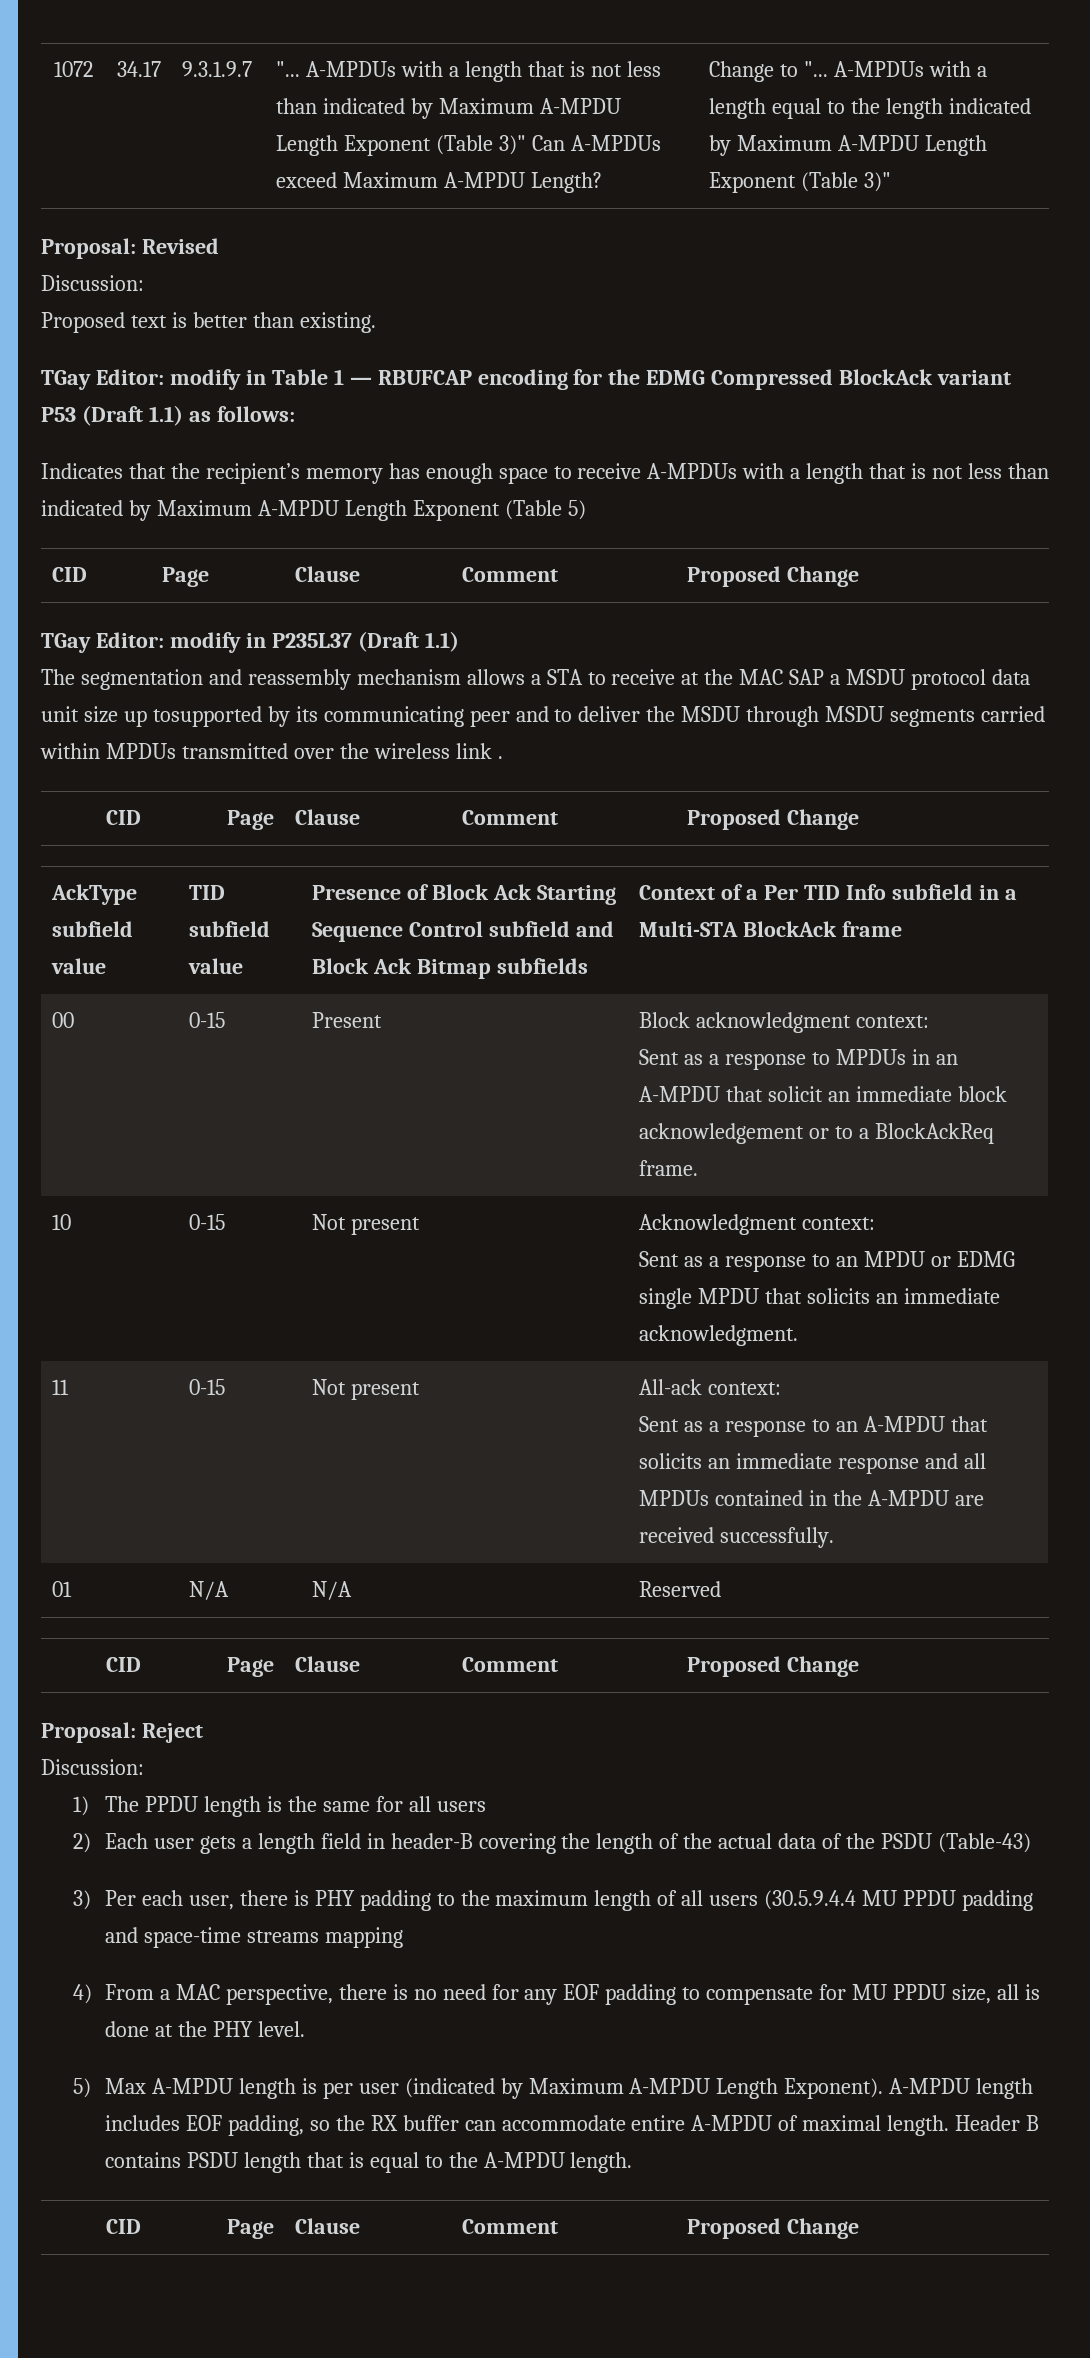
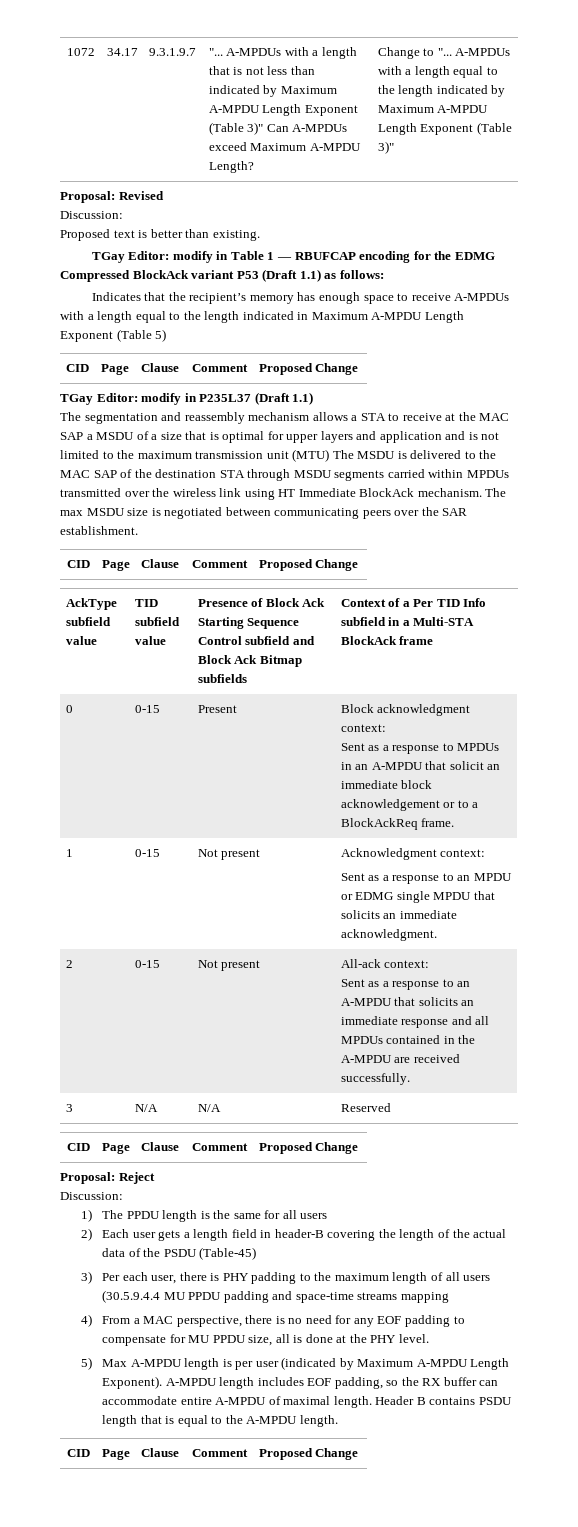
[869,463,1049,479] [41,500,151,521] that is not less than indicated by -> [135,311,309,323] equal to the length indicated in
[911,669,1030,690] [41,706,741,727] protocol data unit size up tosupported by its communicating peer and to deliver the MSDU -> [136,431,500,443] [60,449,497,462] [60,469,245,478] of a size that is optimal for upper layers and application and is not limited to the maximum transmission unit (MTU) The MSDU is delivered to the MAC SAP of the destination STA
[497,756,503,759] . -> [244,488,507,500] [60,507,468,519] [60,526,138,535] using HT Immediate BlockAck mechanism. The max MSDU size is negotiated between communicating peers over the SAR establishment.
[52,1012,75,1028] 00 -> [65,705,73,713] 0
[52,1214,72,1230] 10 -> [65,849,73,857] 1
[52,1379,70,1395] 11 -> [65,960,73,968] 2
[52,1581,73,1597] 01 -> [65,1104,73,1112] 3
[937,1833,1031,1853] (Table-43) -> [199,1247,257,1260] (Table-45)

